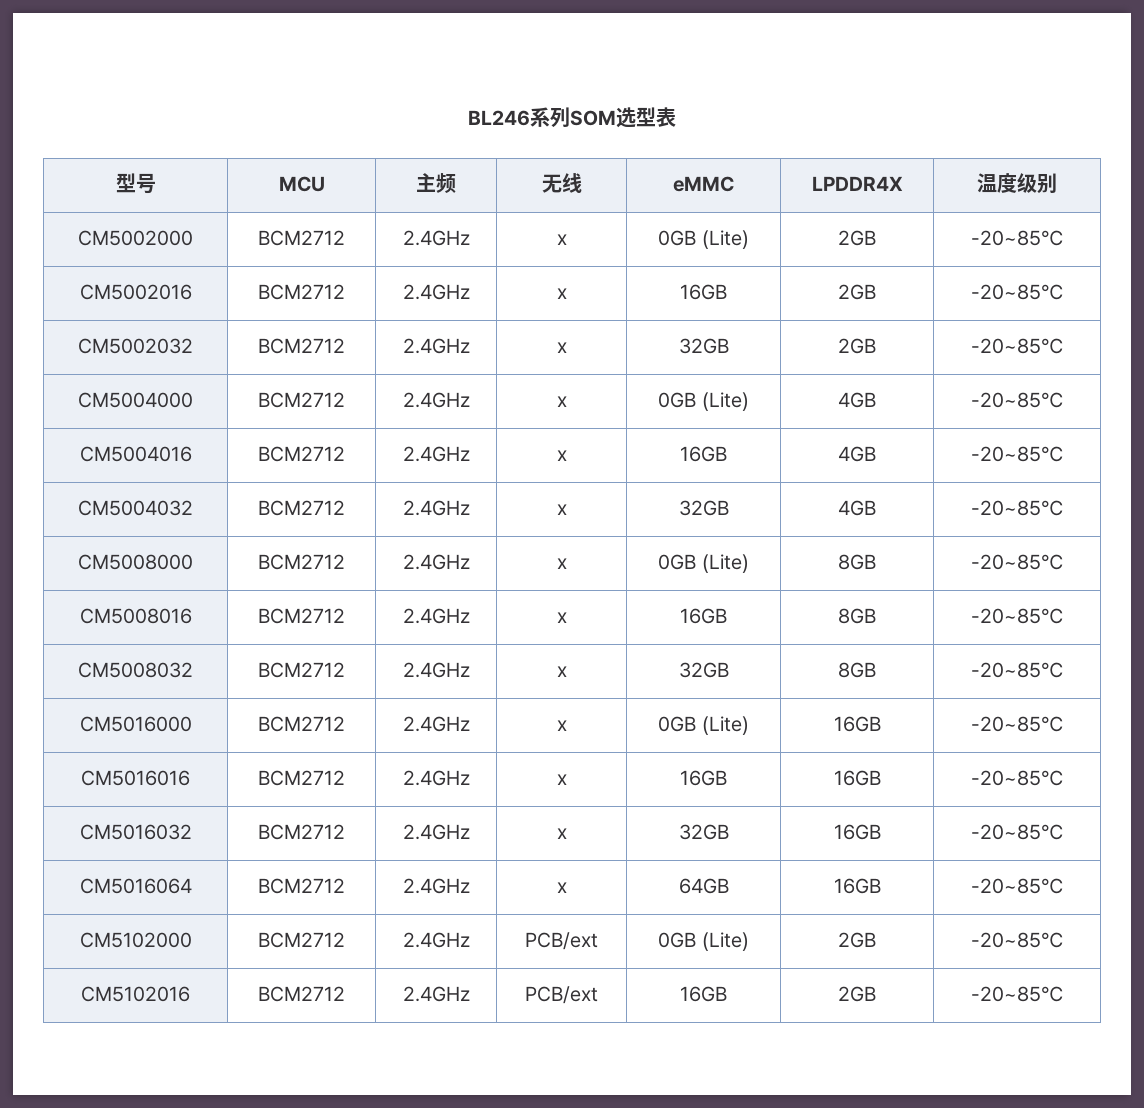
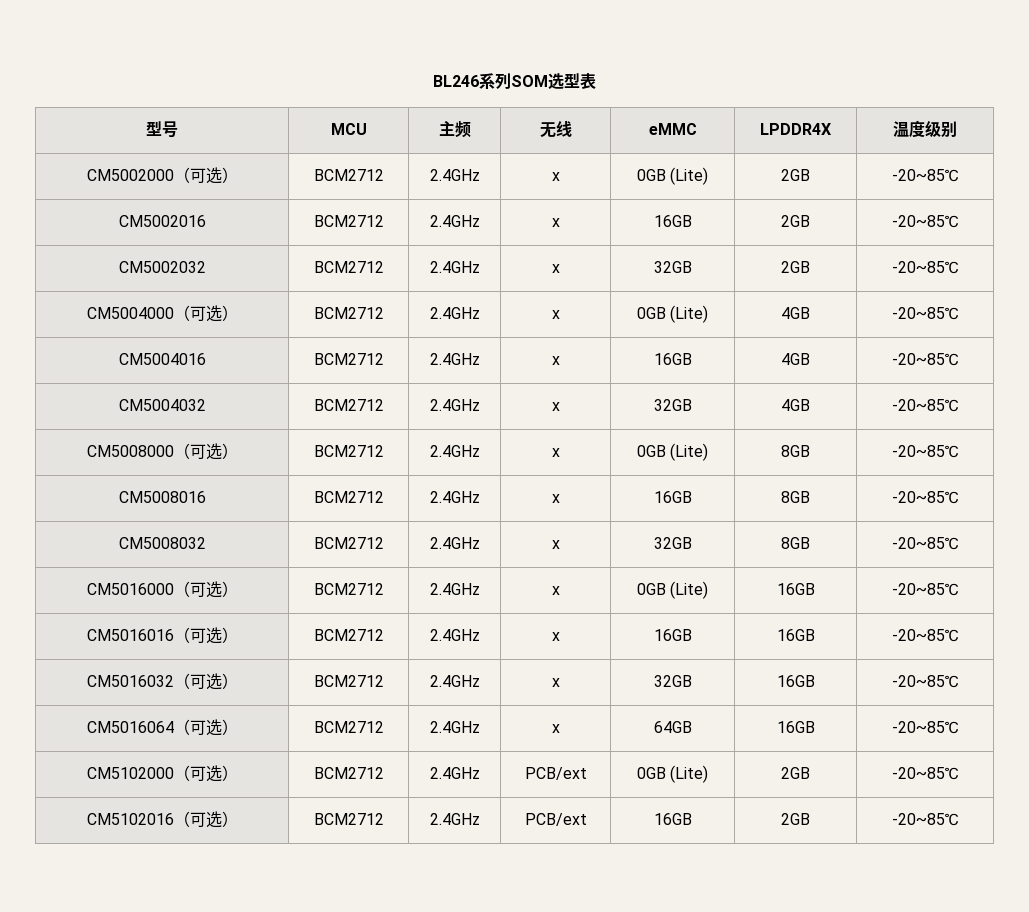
(193, 238) none -> [173,167,238,184] （可选）
(193, 400) none -> [173,305,238,322] （可选）
(193, 562) none -> [173,443,238,460] （可选）
(192, 724) none -> [173,581,238,598] （可选）
(190, 778) none -> [173,627,238,644] （可选）
(192, 832) none -> [173,673,238,690] （可选）
(192, 886) none -> [173,719,238,736] （可选）
(192, 940) none -> [173,765,238,782] （可选）
(190, 994) none -> [173,811,238,828] （可选）

